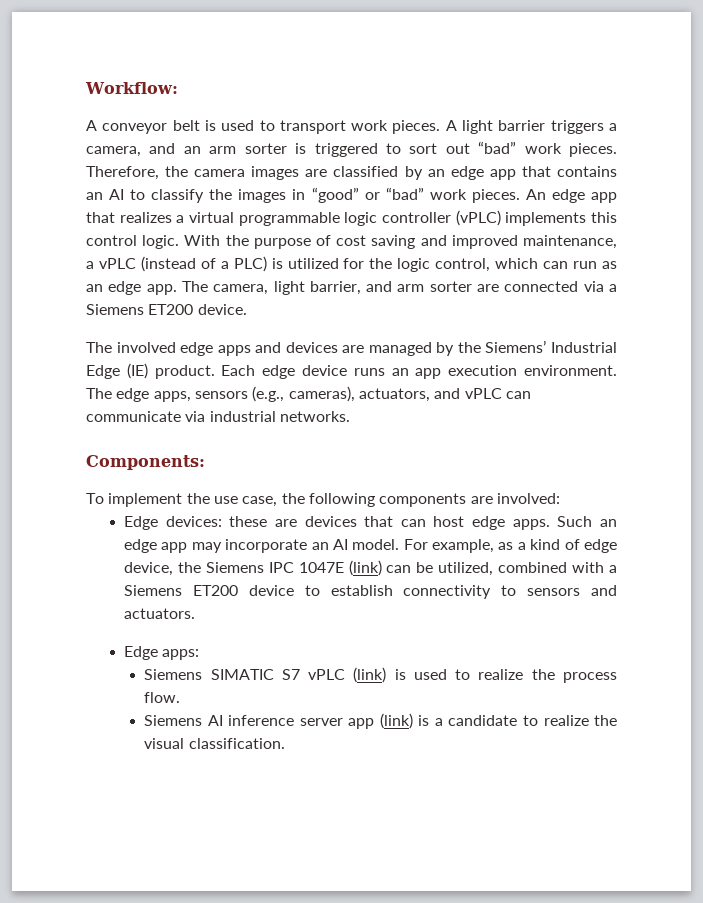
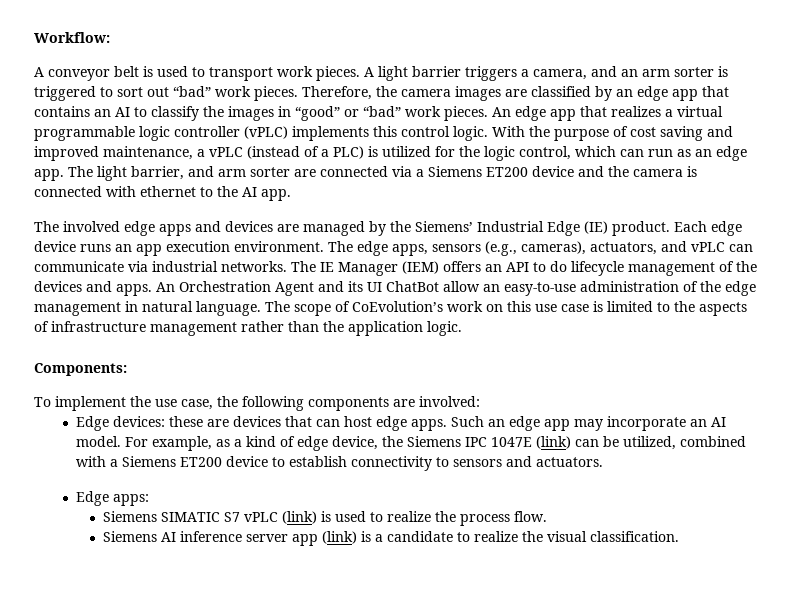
[213,284,269,295] camera, -> (93, 171) none
[197,304,247,315] device. -> [532,166,697,177] [34,186,291,201] device and the camera is connected with ethernet to the AI app.
(350, 416) none -> [291,261,757,276] [34,281,756,296] [34,301,747,316] [34,321,462,336] The IE Manager (IEM) offers an API to do lifecycle management of the devices and apps. An Orchestration Agent and its UI ChatBot allow an easy-to-use administration of the edge management in natural language. The scope of CoEvolution’s work on this use case is limited to the aspects of infrastructure management rather than the application logic.

